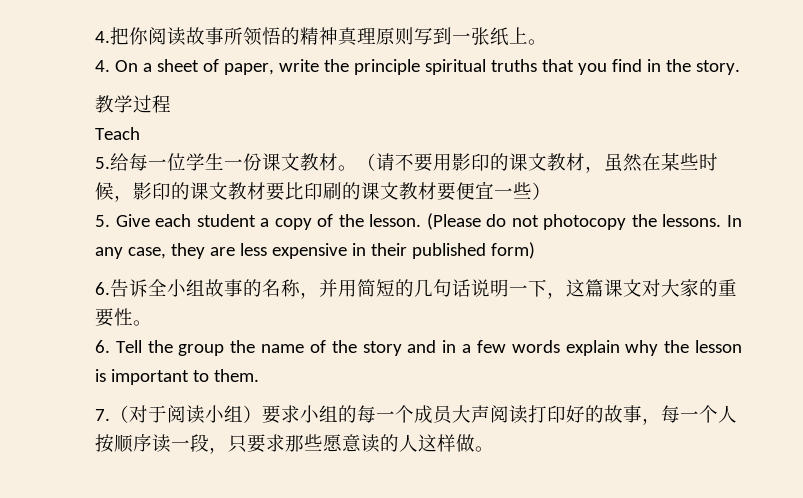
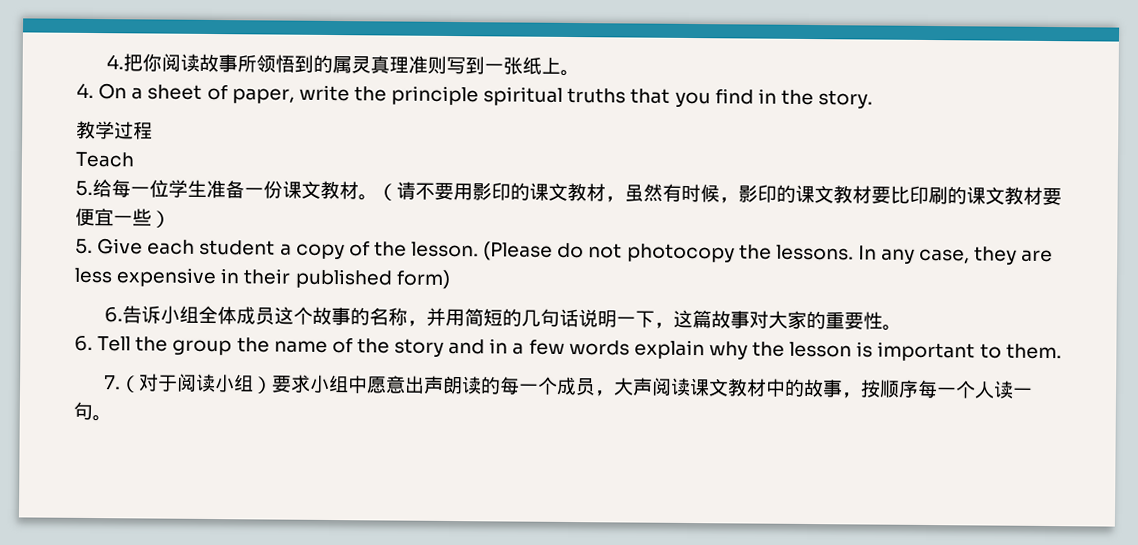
[281,27,395,46] 的精神真理原 -> [293,54,428,74] 到的属灵真理准
(224, 161) none -> [206,179,245,199] 准备
[642,153,699,171] 在某些 -> [662,183,682,202] 有
[148,279,205,297] 全小组 -> [159,305,313,325] 小组全体成员这个
[604,279,642,297] 课文 -> [710,310,750,329] 故事
(338, 413) none -> [346,375,482,395] 中愿意出声朗读
(453, 414) none -> [593,390,615,397] ，
[528,405,585,423] 打印好 -> [688,378,786,397] 课文教材中
(661, 421) none -> [859,379,919,398] 按顺序
[95,434,475,454] 按顺序读一段，只要求那些愿意读的人这样做 -> [992,380,1033,399] [73,401,93,421] 读一句

